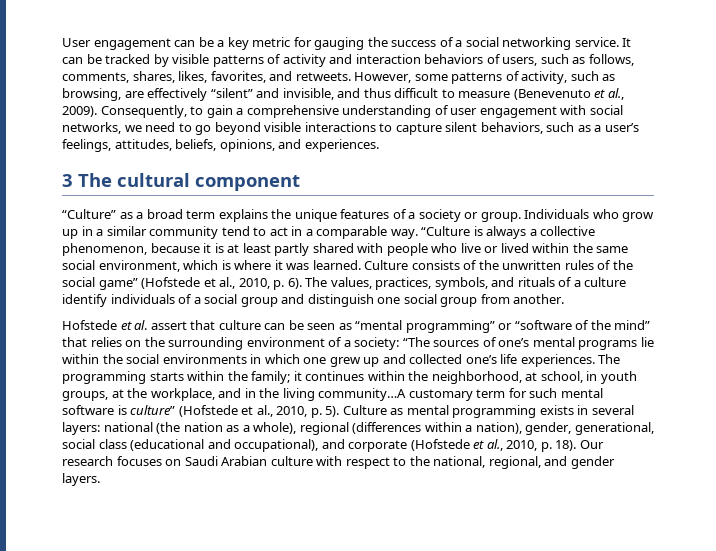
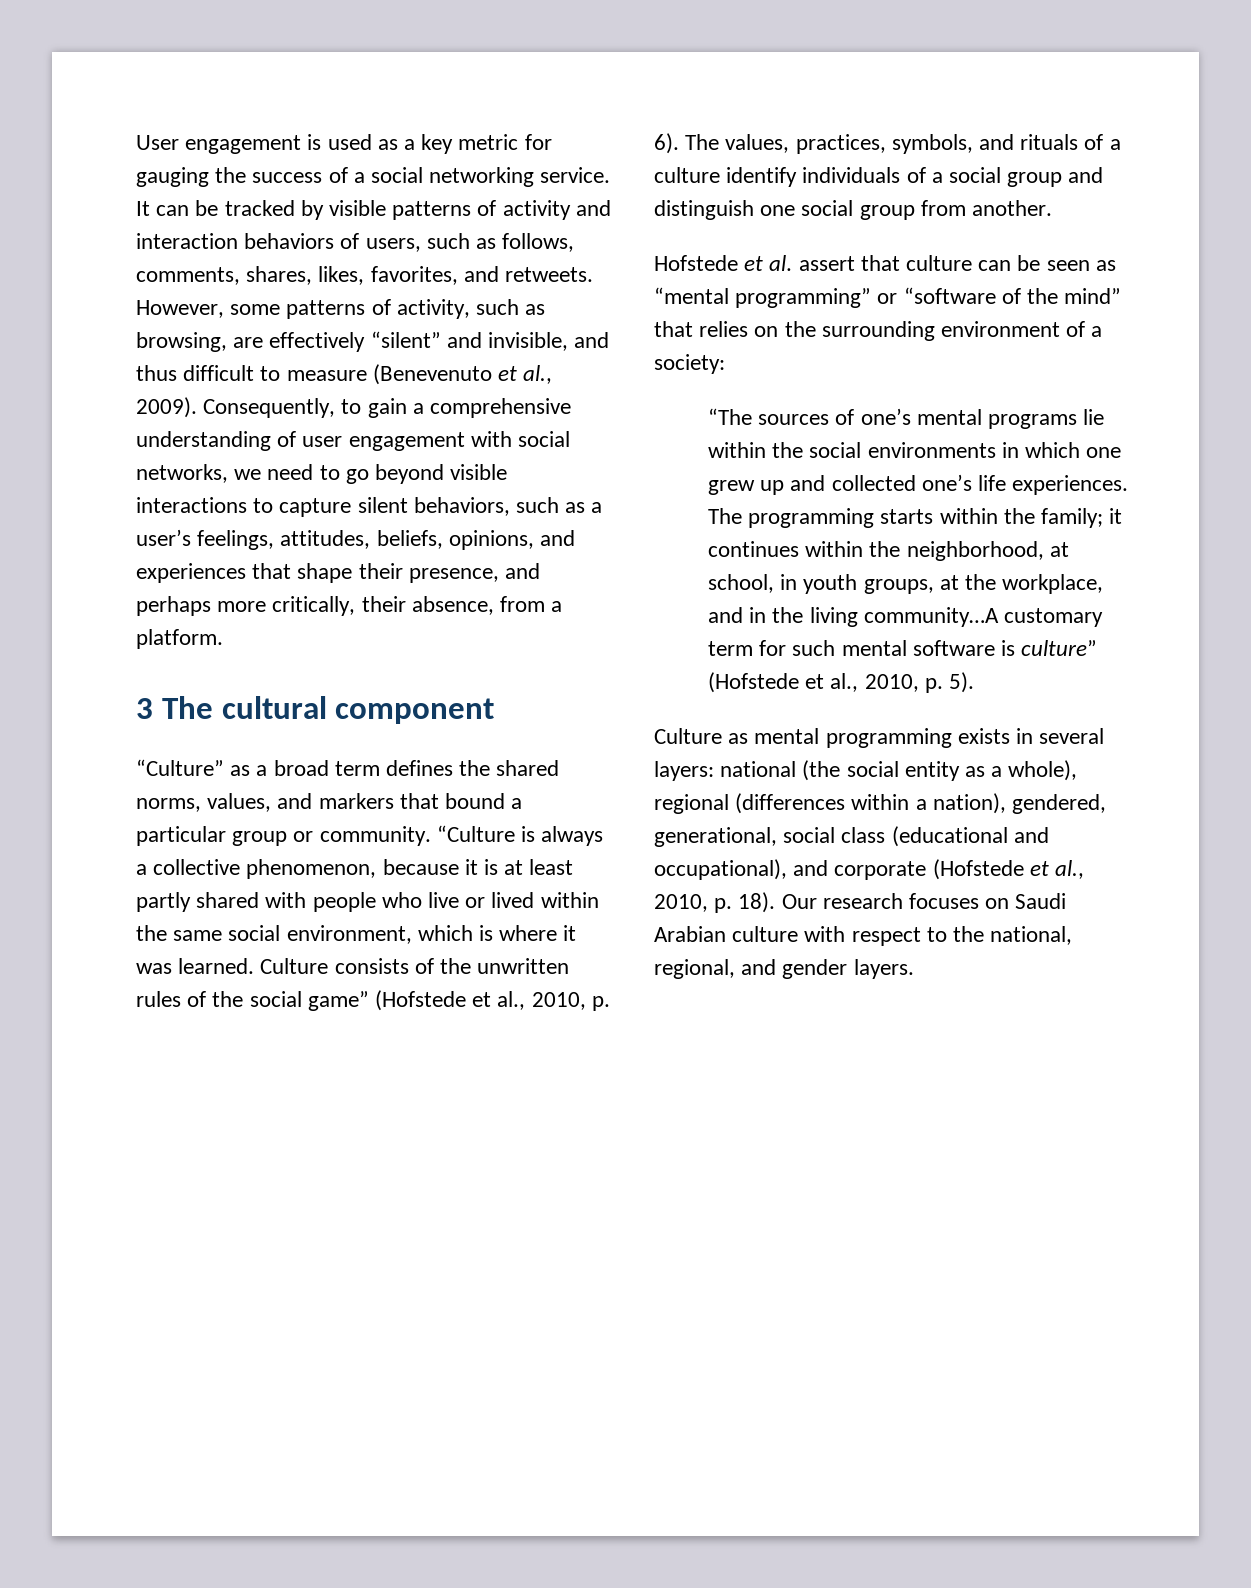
[174,37,214,47] can be -> [307,134,398,150] is used as
[304,139,379,152] experiences. -> [136,563,541,583] [136,596,563,616] [136,629,223,649] experiences that shape their presence, and perhaps more critically, their absence, from a platform.
[218,209,655,222] [62,226,418,239] explains the unique features of a society or group. Individuals who grow up in a similar community tend to act in a comparable way. -> [386,760,560,776] [136,793,523,812] [136,826,431,846] defines the shared norms, values, and markers that bound a particular group or community.
(400, 343) none -> (725, 364) //
(340, 411) none -> (975, 682) //
[183,422,223,432] nation -> [846,761,960,781] social entity
[525,422,572,435] gender, -> [1012,794,1107,814] gendered,

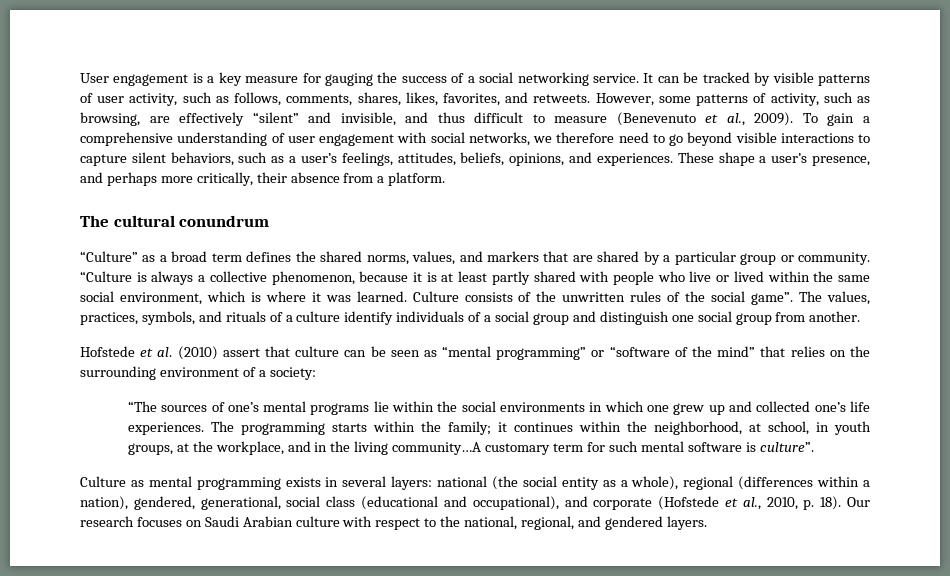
[327,134,398,150] used as -> (203, 78) none
[458,134,519,150] metric -> [245,76,299,83] measure
[502,200,611,220] [136,233,421,252] activity and interaction behaviors of users, -> [97,93,178,106] user activity,
[203,398,362,418] Consequently, to -> [802,113,818,123] To
(262, 474) none -> [556,132,615,143] therefore
[136,563,403,583] experiences that shape their -> [596,152,808,166] experiences. These shape a user’s
[411,596,494,615] absence, -> [290,172,340,183] absence
[136,698,153,719] 3 -> (446, 179) none
[335,698,495,724] component -> [179,215,270,227] conundrum
[445,793,506,809] bound -> [572,251,660,265] are shared by
[307,990,610,1011] [654,133,679,154] game” (Hofstede et al., 2010, p. 6). -> [751,292,794,305] game”.
(793, 263) none -> [177,346,218,360] (2010)
[1021,640,1098,656] [707,672,975,693] culture” (Hofstede et al., 2010, p. 5). -> [759,442,814,452] culture”.
[782,959,848,979] gender -> [604,516,663,530] gendered

